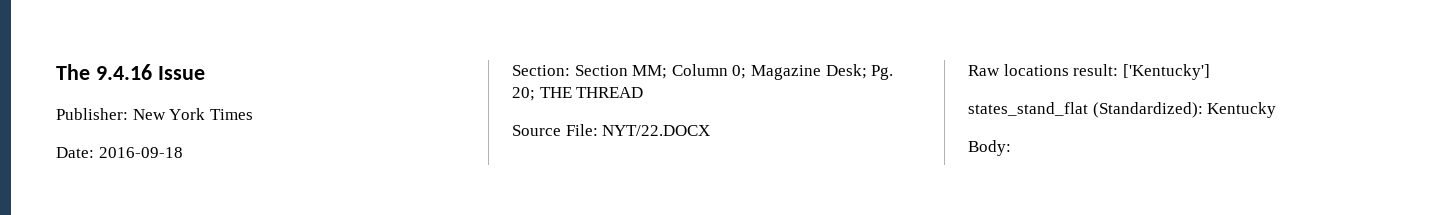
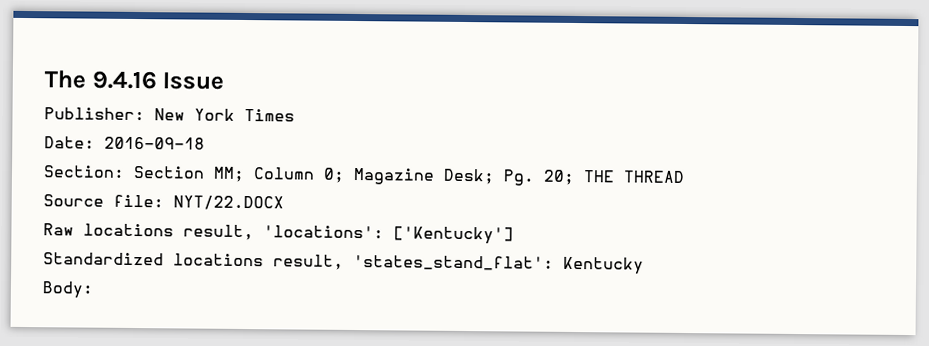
[565,124,598,136] File: -> [113,194,164,208] file:
[1073,64,1119,76] result: -> [183,224,384,241] result, 'locations':
[968,102,1203,118] states_stand_flat (Standardized): -> [43,252,554,271] Standardized locations result, 'states_stand_flat':

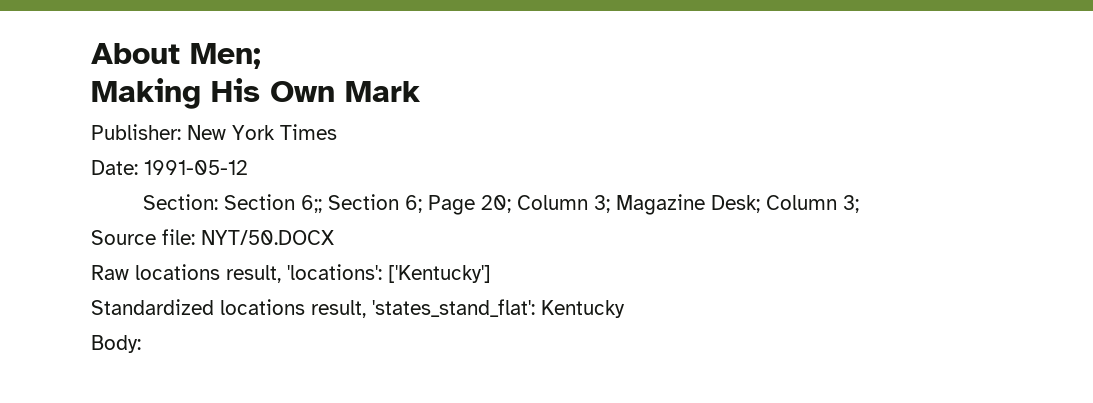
[44,70,225,90] The 9.4.16 Issue -> [91,43,261,69] [91,78,421,109] About Men; // Making His Own Mark
[104,136,205,150] 2016-09-18 -> [144,160,248,175] 1991-05-12
[213,166,685,186] MM; Column 0; Magazine Desk; Pg. 20; THE THREAD -> [300,194,859,215] 6;; Section 6; Page 20; Column 3; Magazine Desk; Column 3;
[173,195,284,211] NYT/22.DOCX -> [201,230,334,245] NYT/50.DOCX

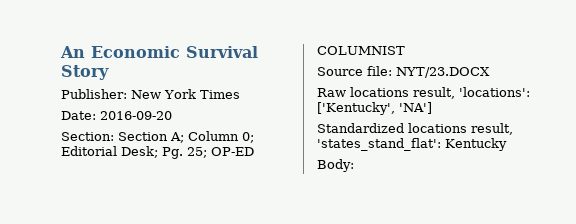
[91,43,261,69] [91,78,421,109] About Men; // Making His Own Mark -> [60,46,258,58] [61,65,109,80] An Economic Survival Story
[144,160,248,175] 1991-05-12 -> [100,111,172,120] 2016-09-20
[300,194,859,215] 6;; Section 6; Page 20; Column 3; Magazine Desk; Column 3; -> [170,131,254,143] [61,146,254,159] [317,46,405,55] A; Column 0; Editorial Desk; Pg. 25; OP-ED COLUMNIST
[201,230,334,245] NYT/50.DOCX -> [396,67,490,78] NYT/23.DOCX
[388,265,491,283] ['Kentucky'] -> [317,102,432,115] ['Kentucky', 'NA']

